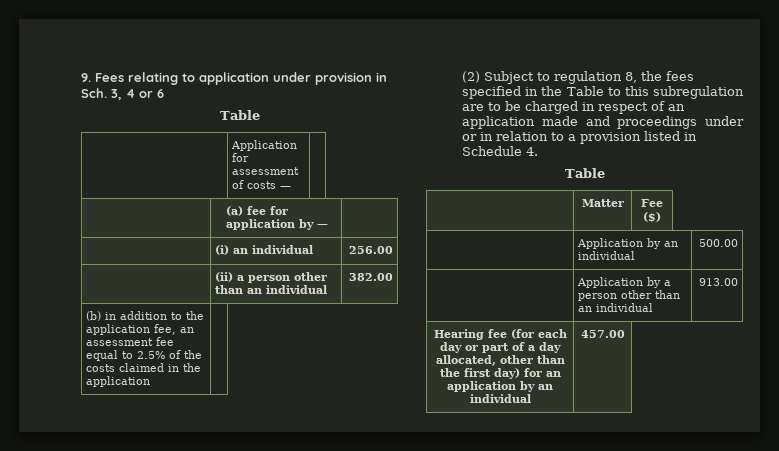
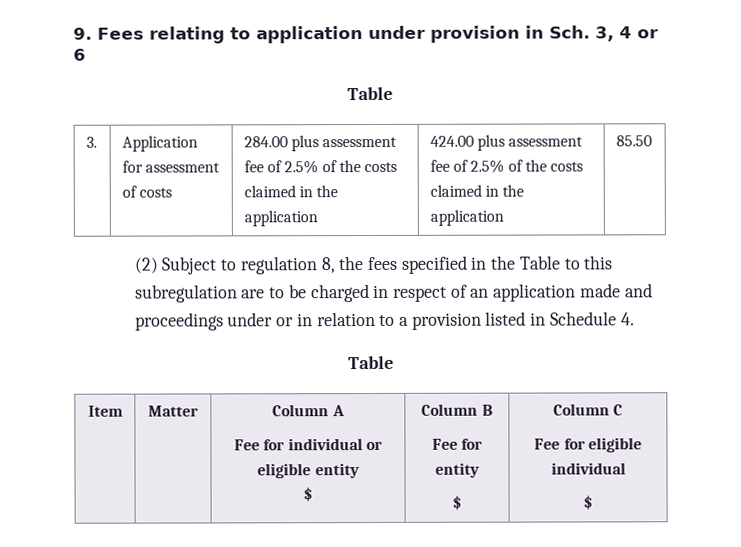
(260, 115) none -> [85,136,97,148] 3.
[280,186,292,189] [225,206,288,216] [225,219,328,230] [215,245,314,255] [348,246,393,254] [215,272,328,283] [215,285,328,294] [348,273,393,281] [86,311,205,321] [86,324,195,335] [86,337,175,346] [86,350,203,361] [86,363,202,372] [86,376,151,387] — | // | (a) fee for application by — | // | (i) an individual | 256.00 // | (ii) a person other than an individual | 382.00 // (b) in addition to the application fee, an assessment fee equal to 2.5% of the costs claimed in the application | -> [243,135,398,152] [243,160,398,174] [243,185,339,198] [243,210,318,227] [429,134,584,151] [429,159,584,173] [429,184,525,197] [429,209,504,226] [615,135,652,147] | 284.00 plus assessment fee of 2.5% of the costs claimed in the application | 424.00 plus assessment fee of 2.5% of the costs claimed in the application | 85.50
(605, 173) none -> [87,405,123,417] Item
[641,199,663,207] [643,212,661,222] [577,238,679,249] [578,251,636,260] [698,239,738,247] [577,277,672,288] [578,290,681,301] [578,303,654,312] [698,278,738,286] [433,329,567,340] [440,342,561,353] [435,355,565,366] [439,368,561,379] [447,381,553,392] [469,394,531,403] [580,330,625,338] Fee ($) // | Application by an individual | 500.00 // | Application by a person other than an individual | 913.00 // Hearing fee (for each day or part of a day allocated, other than the first day) for an application by an individual | 457.00 -> [272,404,345,417] [234,438,383,451] [257,463,360,479] [303,487,313,502] [421,403,493,416] [431,438,484,450] [435,462,480,478] [452,495,462,510] [552,403,624,416] [534,437,642,453] [550,462,626,475] [583,495,593,510] Column A // Fee for individual or eligible entity // $ | Column B // Fee for entity // $ | Column C // Fee for eligible individual // $

